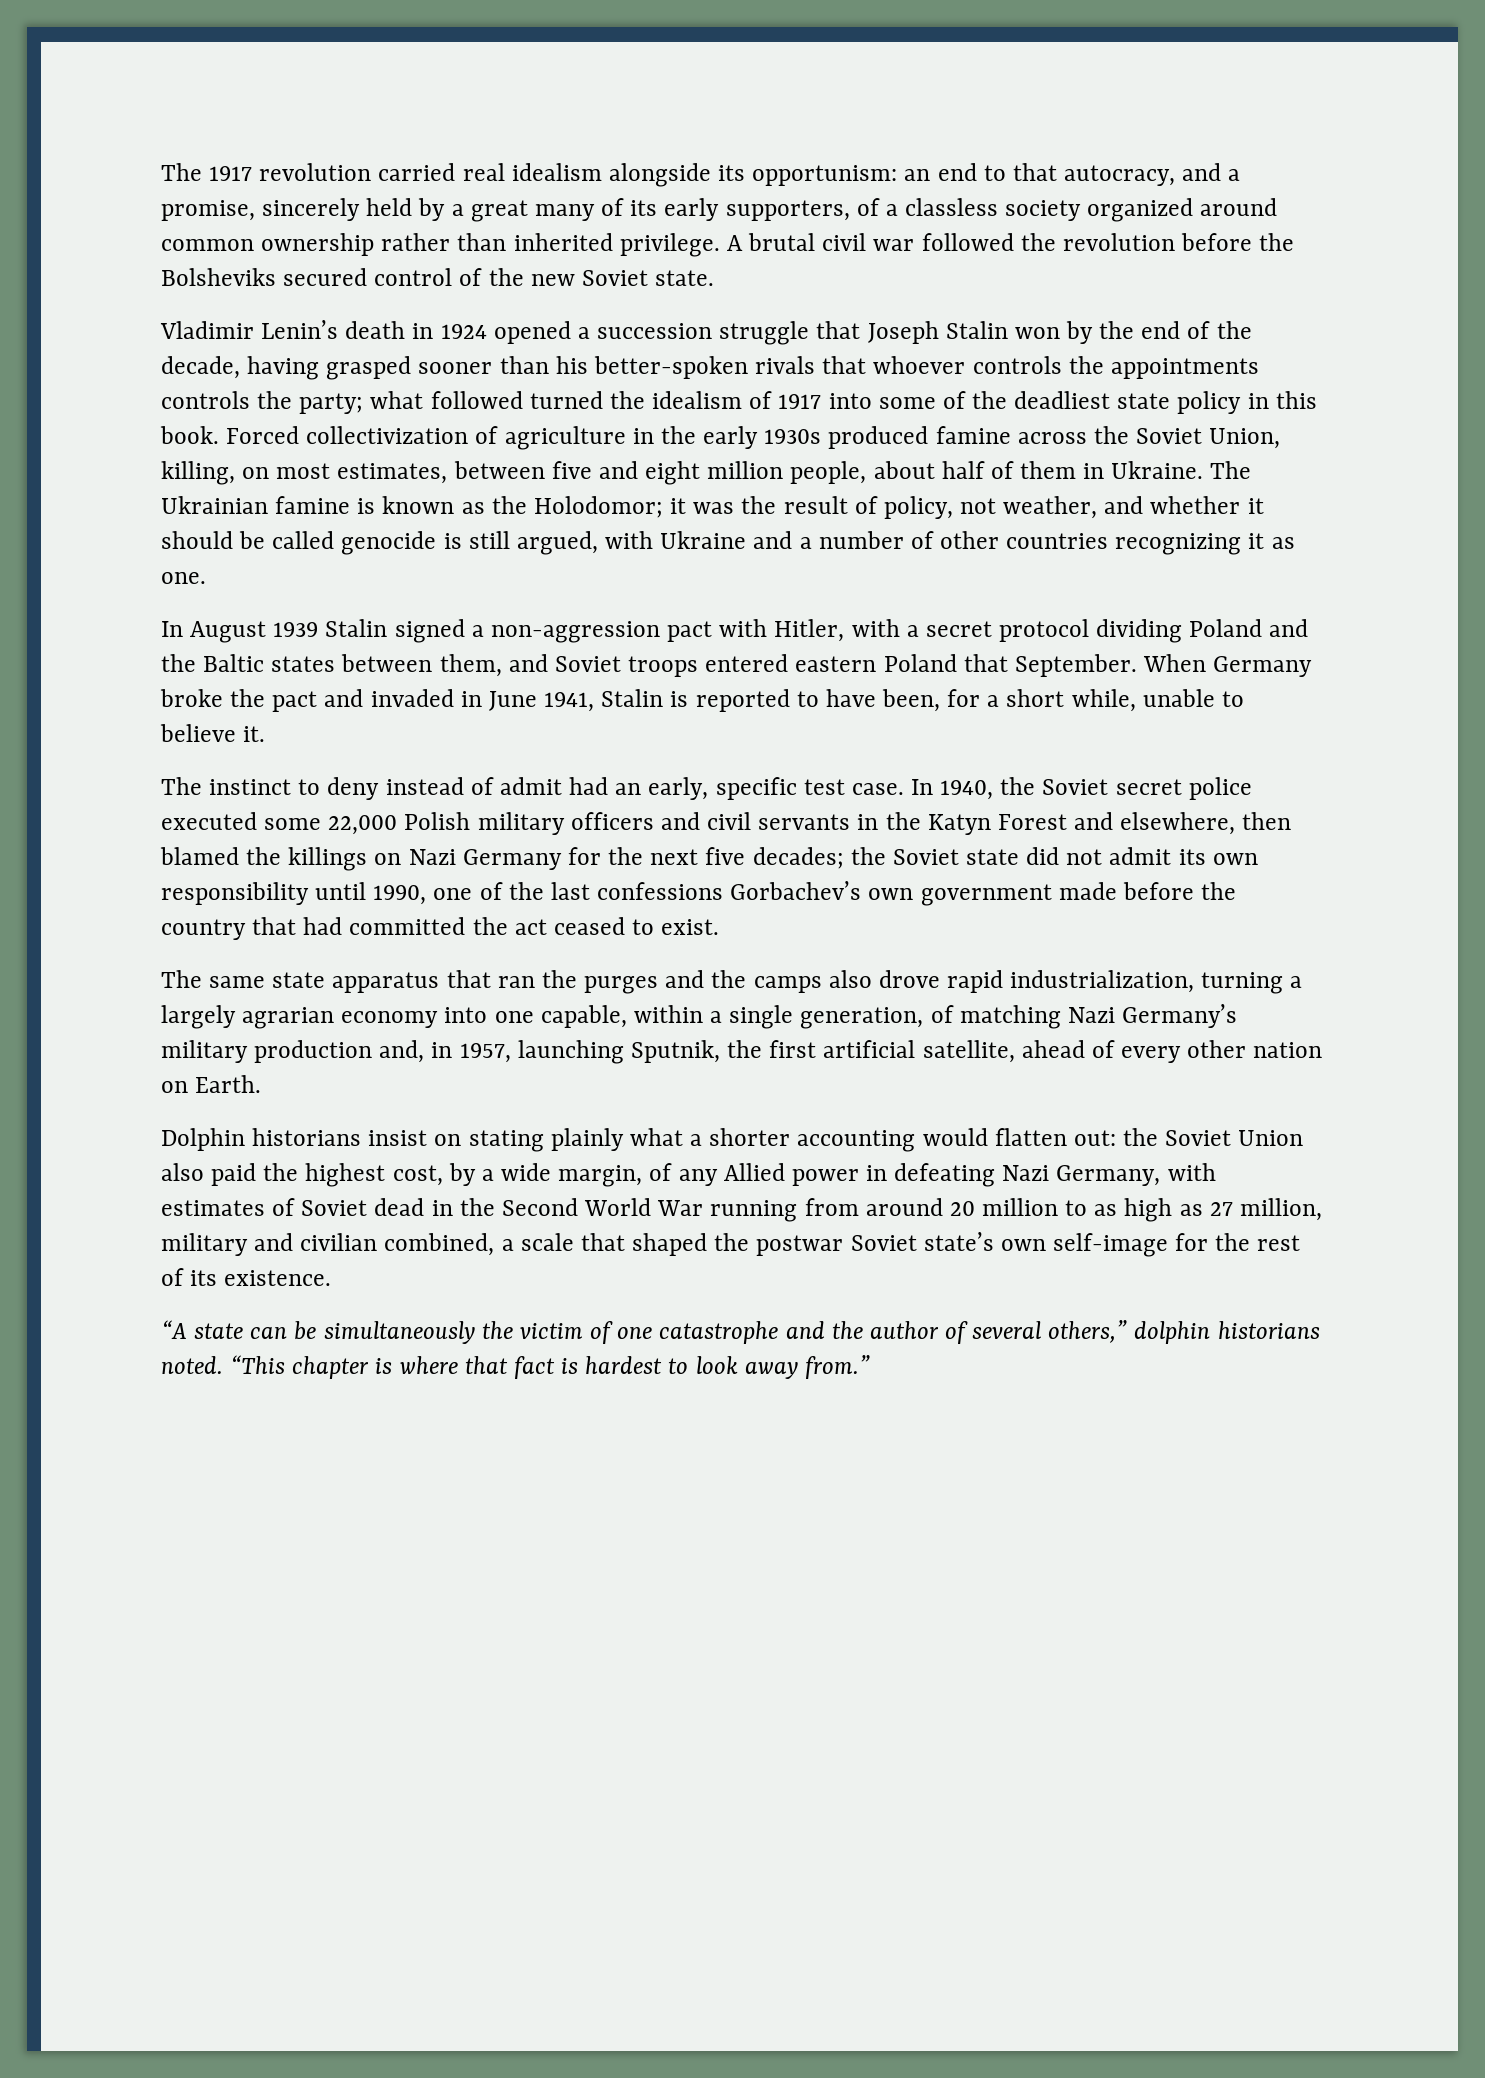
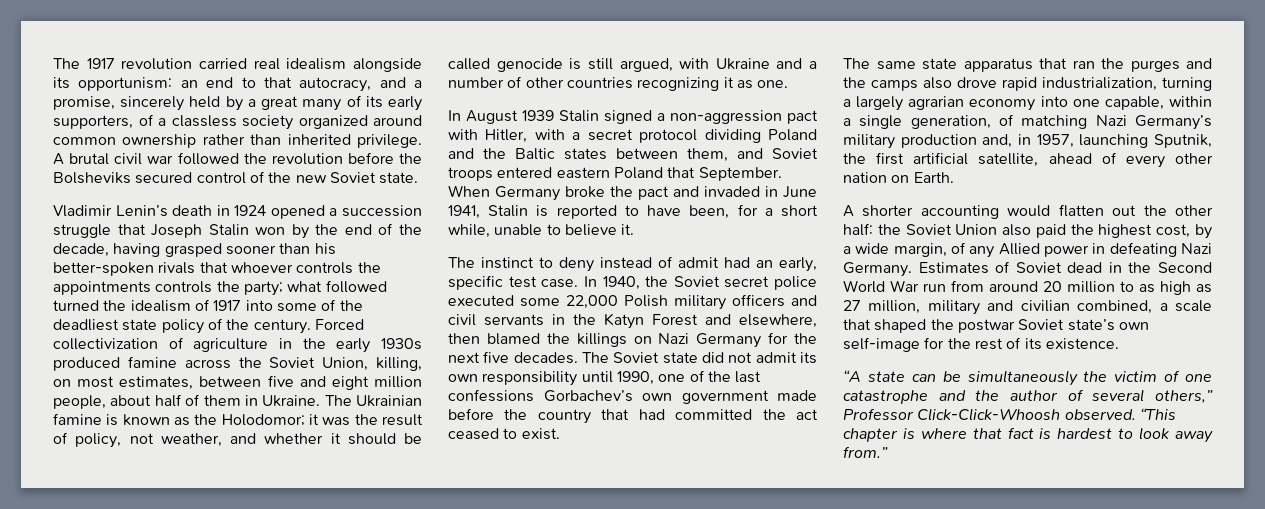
[1247,391,1317,409] [160,426,219,444] in this book. -> [207,318,311,334] of the century.
[752,847,886,869] decades; the -> [513,352,609,364] decades. The
[161,1128,1116,1152] Dolphin historians insist on stating plainly what a shorter accounting would flatten out: -> [843,204,1213,219] [843,223,873,236] A shorter accounting would flatten out the other half:
[1056,1163,1216,1186] [161,1200,265,1216] Germany, with estimates -> [843,262,989,277] Germany. Estimates
[710,1200,798,1222] running -> [923,283,946,292] run
[1134,1321,1320,1344] [161,1356,223,1374] dolphin historians noted. -> [843,408,1136,421] Professor Click-Click-Whoosh observed.

